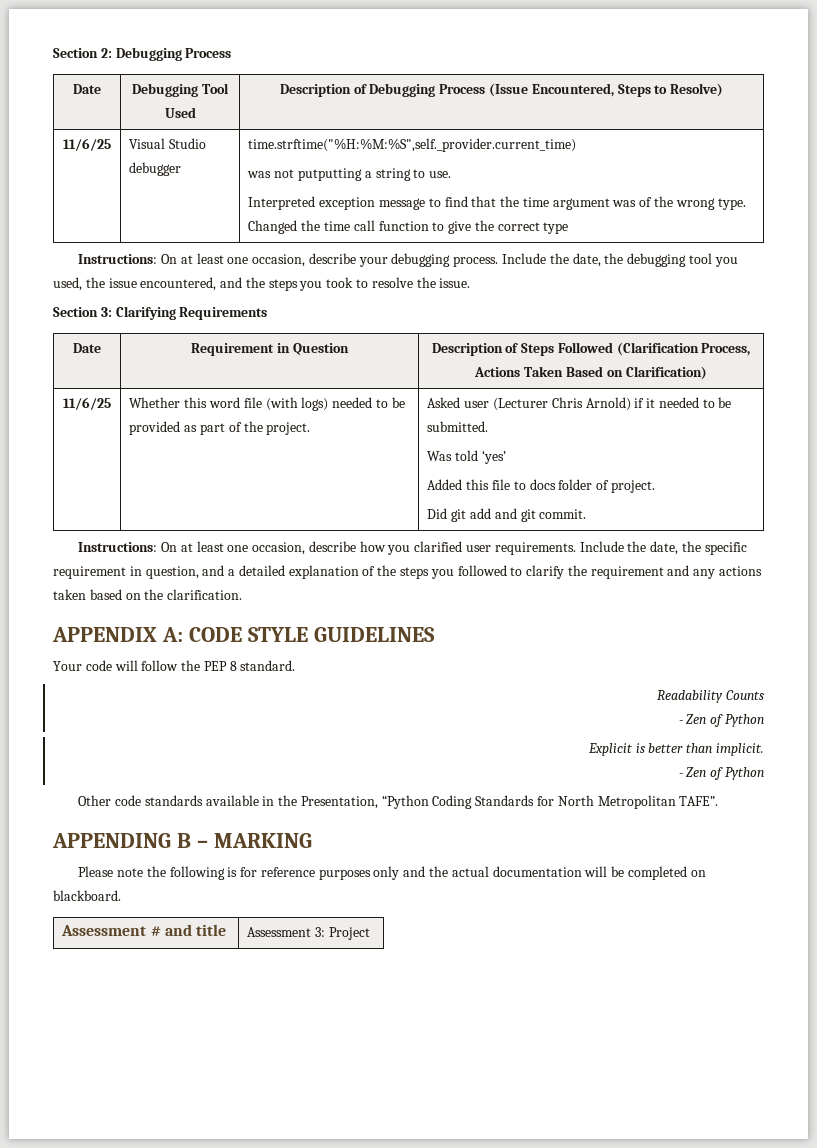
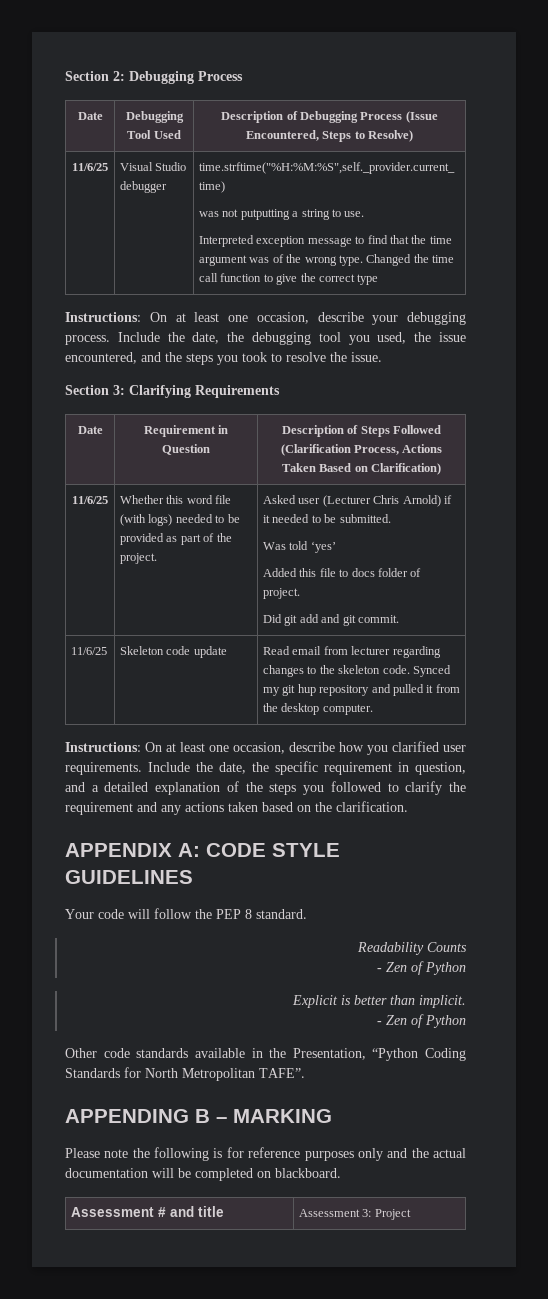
(587, 514) none -> [71,647,108,655] [120,646,227,658] [263,646,441,658] [263,665,451,677] [263,684,460,696] [263,703,373,715] // 11/6/25 | Skeleton code update | Read email from lecturer regarding changes to the skeleton code. Synced my git hup repository and pulled it from the desktop computer.

